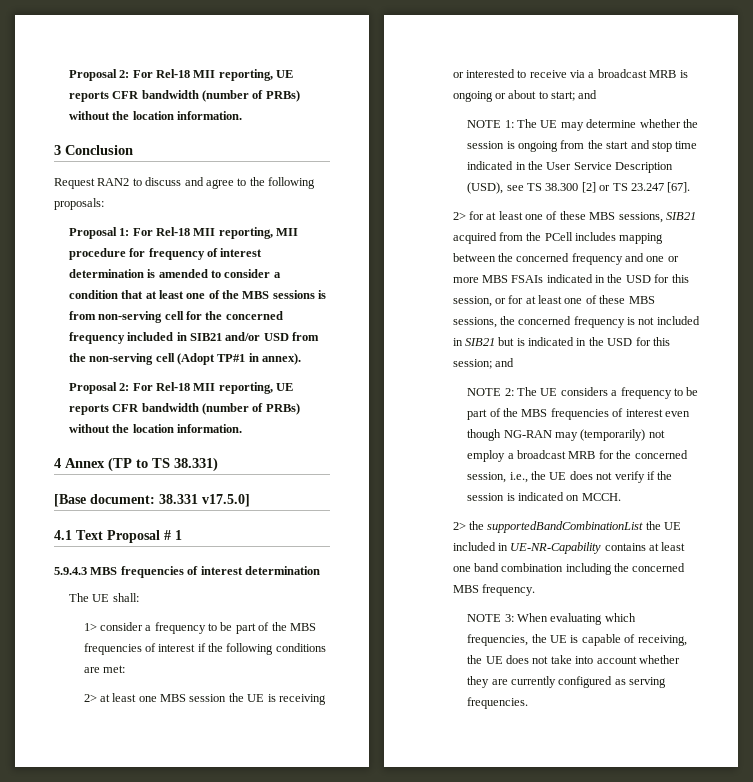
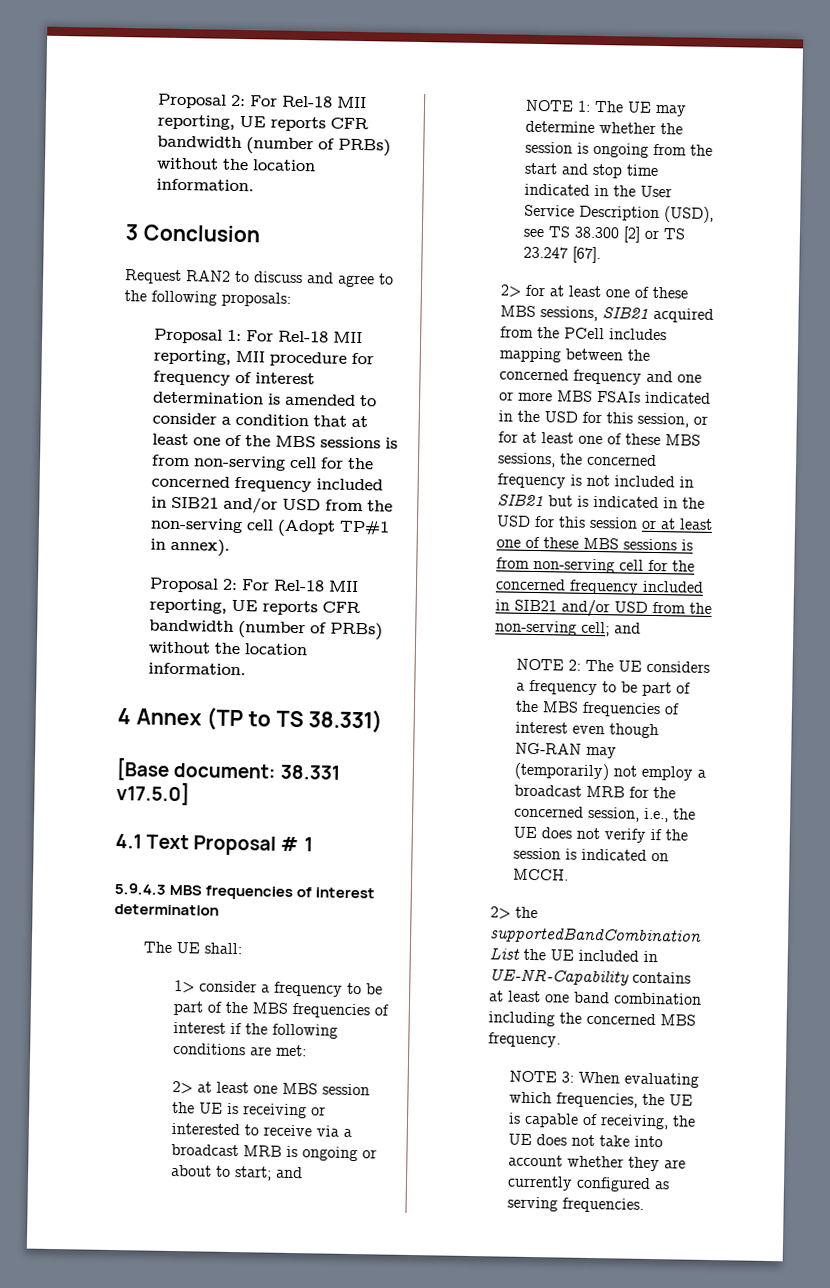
[452,359,492,369] session; -> [588,516,713,530] [495,536,693,551] [495,557,695,574] [494,578,704,595] [494,599,712,618] [494,620,610,637] session or at least one of these MBS sessions is from non-serving cell for the concerned frequency included in SIB21 and/or USD from the non-serving cell;

